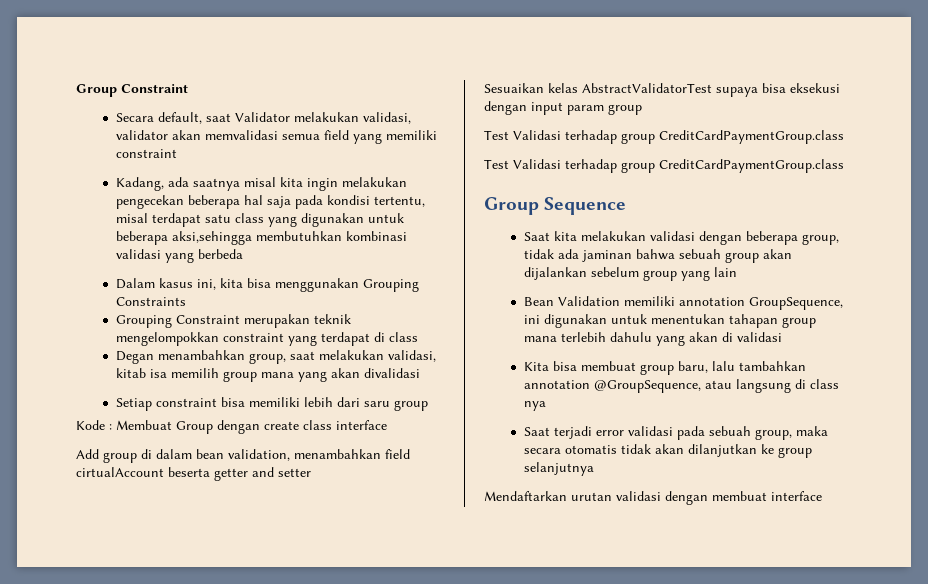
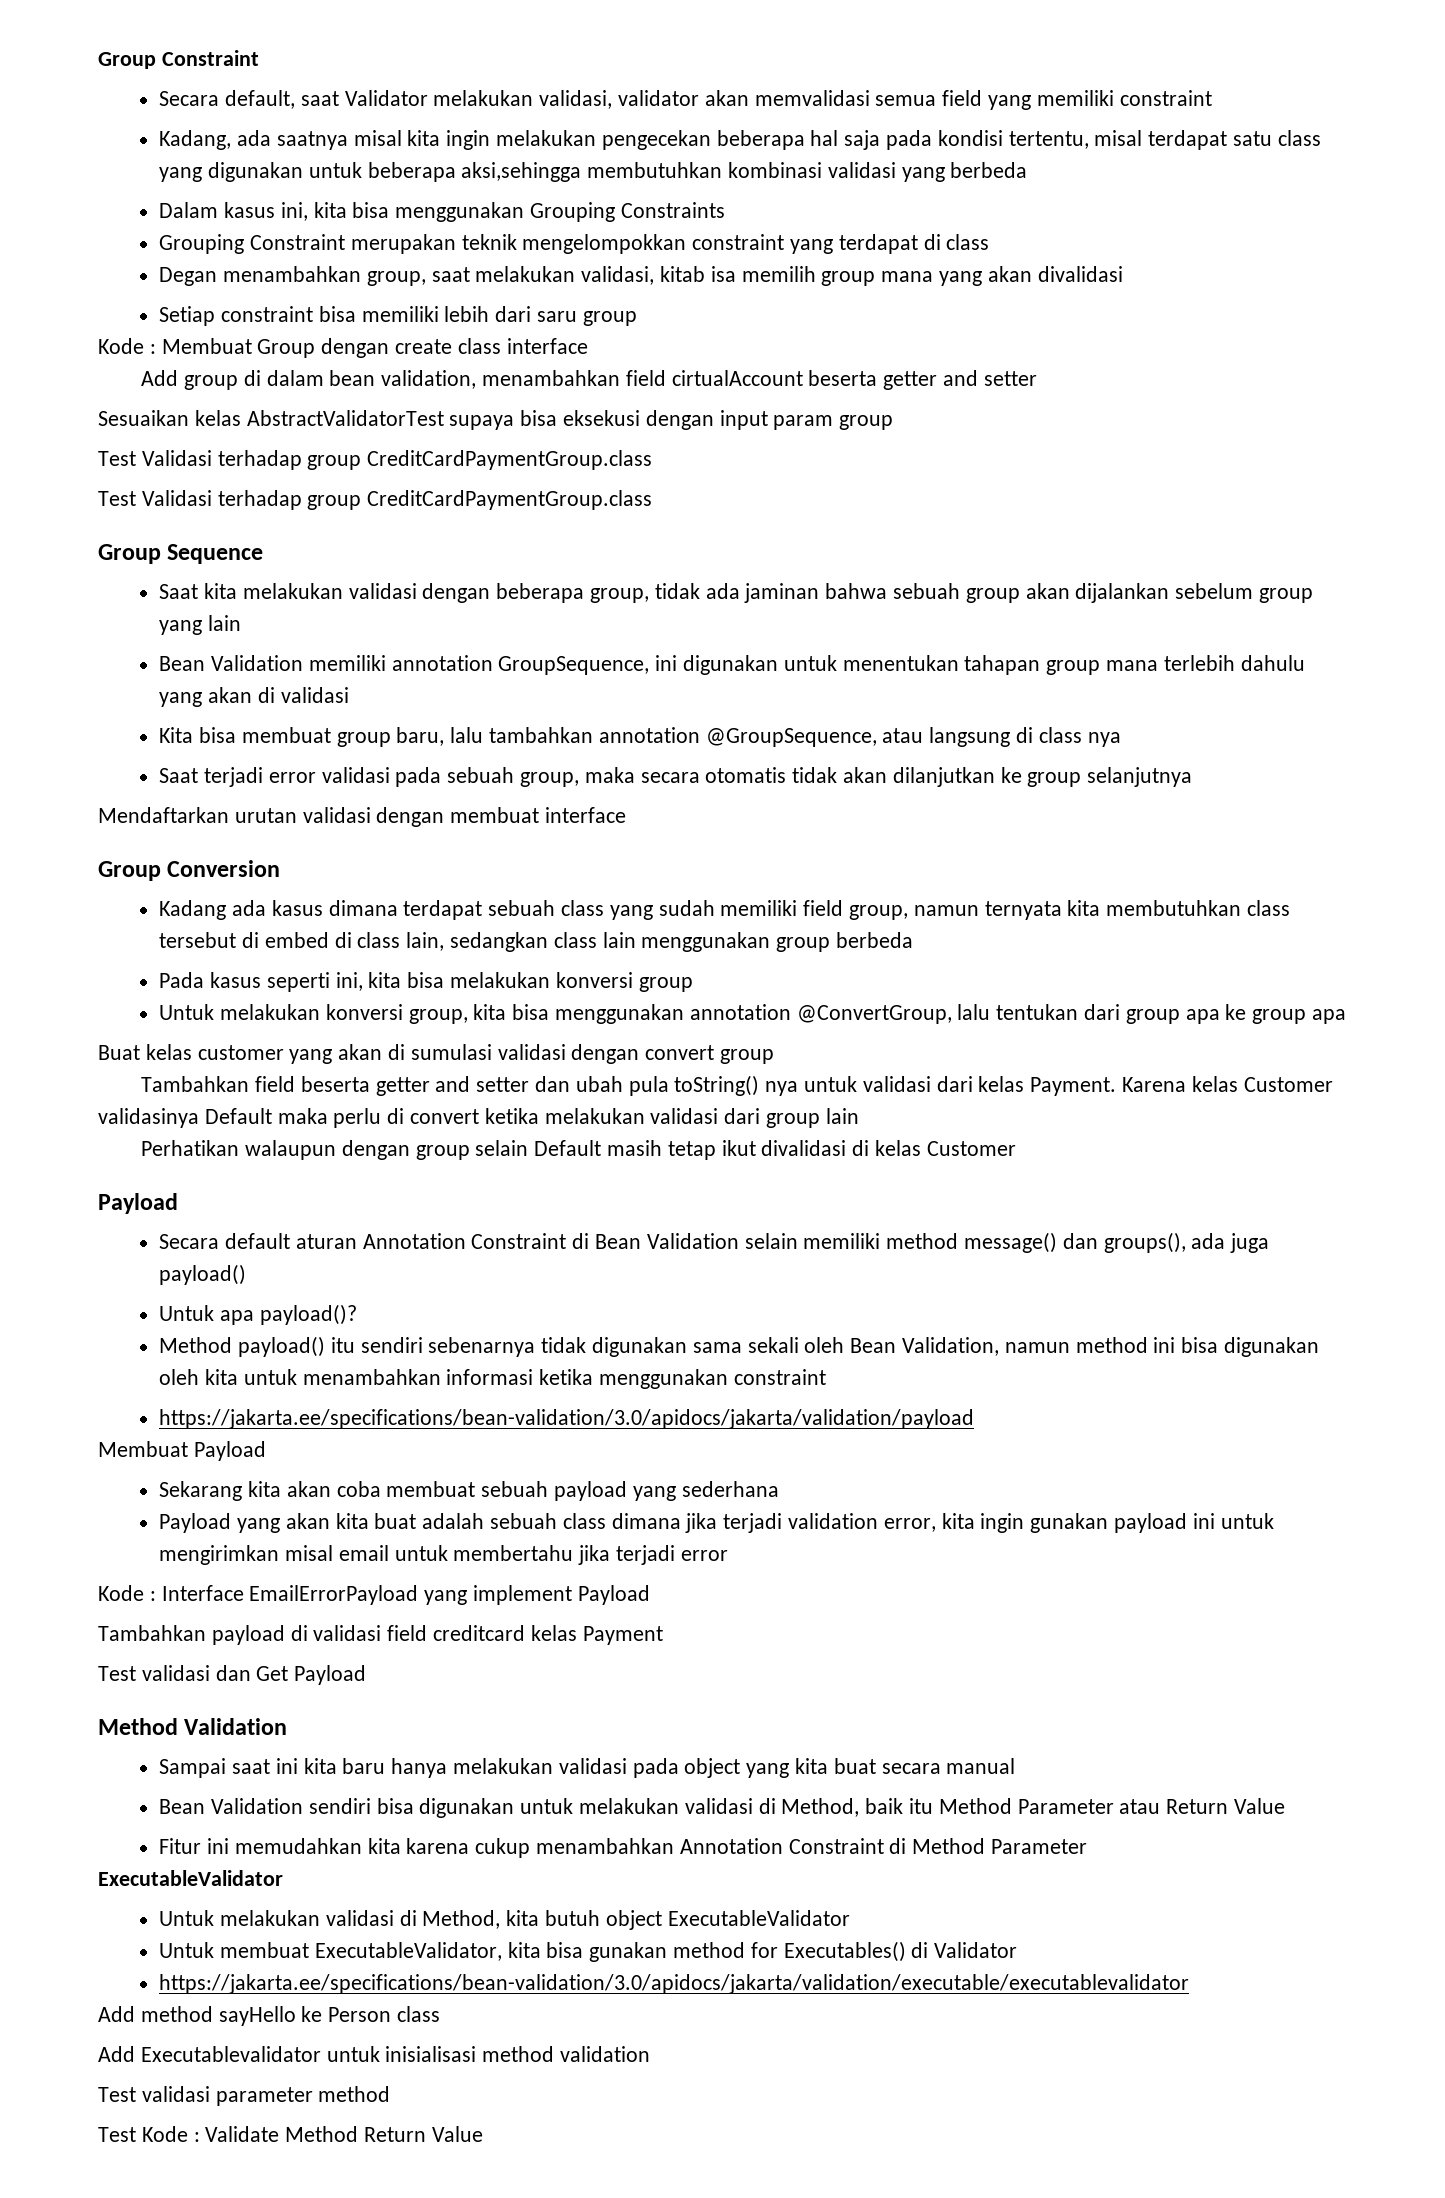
(822, 496) none -> [98,860,281,881] [159,900,1291,920] [159,932,914,952] [159,972,693,992] [159,1004,1347,1024] [98,1044,775,1064] [141,1075,1333,1096] [98,1108,859,1128] [141,1140,1016,1160] [98,1193,178,1214] [159,1232,1270,1253] [159,1264,247,1285] [159,1304,357,1325] [159,1336,1320,1357] [159,1369,826,1389] [159,1409,975,1429] [98,1441,266,1461] [159,1481,779,1501] [159,1513,1274,1533] [159,1545,728,1565] [98,1585,650,1605] [98,1625,663,1645] [98,1665,367,1685] [98,1718,288,1735] [159,1758,1016,1778] [159,1798,1286,1818] [159,1838,1088,1858] [98,1870,283,1886] [159,1910,850,1930] [159,1941,1018,1962] [159,1974,1190,1994] [98,2006,441,2026] [98,2046,651,2062] [98,2086,391,2106] [98,2126,483,2142] // Group Conversion // Kadang ada kasus dimana terdapat sebuah class yang sudah memiliki field group, namun ternyata kita membutuhkan class tersebut di embed di class lain, sedangkan class lain menggunakan group berbeda // Pada kasus seperti ini, kita bisa melakukan konversi group // Untuk melakukan konversi group, kita bisa menggunakan annotation @ConvertGroup, lalu tentukan dari group apa ke group apa // Buat kelas customer yang akan di sumulasi validasi dengan convert group // Tambahkan field beserta getter and setter dan ubah pula toString() nya untuk validasi dari kelas Payment. Karena kelas Customer validasinya Default maka perlu di convert ketika melakukan validasi dari group lain // Perhatikan walaupun dengan group selain Default masih tetap ikut divalidasi di kelas Customer // Payload // Secara default aturan Annotation Constraint di Bean Validation selain memiliki method message() dan groups(), ada juga payload() // Untuk apa payload()? // Method payload() itu sendiri sebenarnya tidak digunakan sama sekali oleh Bean Validation, namun method ini bisa digunakan oleh kita untuk menambahkan informasi ketika menggunakan constraint // https://jakarta.ee/specifications/bean-validation/3.0/apidocs/jakarta/validation/payload // Membuat Payload // Sekarang kita akan coba membuat sebuah payload yang sederhana // Payload yang akan kita buat adalah sebuah class dimana jika terjadi validation error, kita ingin gunakan payload ini untuk mengirimkan misal email untuk membertahu jika terjadi error // Kode : Interface EmailErrorPayload yang implement Payload // Tambahkan payload di validasi field creditcard kelas Payment // Test validasi dan Get Payload // Method Validation // Sampai saat ini kita baru hanya melakukan validasi pada object yang kita buat secara manual // Bean Validation sendiri bisa digunakan untuk melakukan validasi di Method, baik itu Method Parameter atau Return Value // Fitur ini memudahkan kita karena cukup menambahkan Annotation Constraint di Method Parameter // ExecutableValidator // Untuk melakukan validasi di Method, kita butuh object ExecutableValidator // Untuk membuat ExecutableValidator, kita bisa gunakan method for Executables() di Validator // https://jakarta.ee/specifications/bean-validation/3.0/apidocs/jakarta/validation/executable/executablevalidator // Add method sayHello ke Person class // Add Executablevalidator untuk inisialisasi method validation // Test validasi parameter method // Test Kode : Validate Method Return Value

